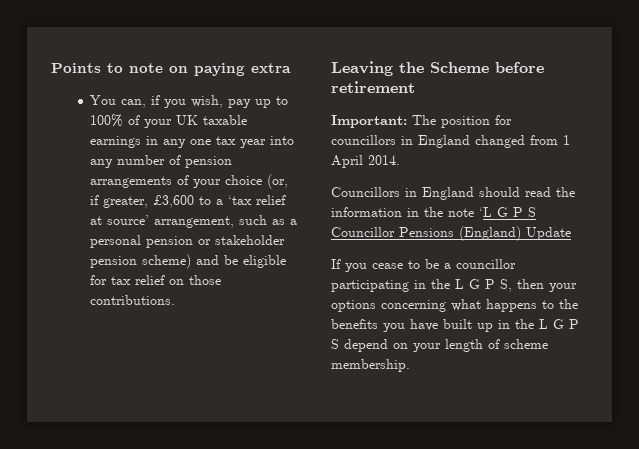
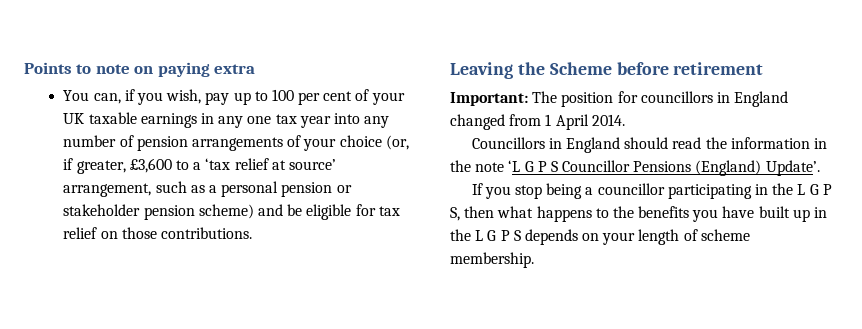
[90,114,124,127] 100% -> [271,89,353,105] 100 per cent
[526,227,571,240] Update -> [765,160,820,176] Update’.
[372,259,439,269] cease to be -> [515,183,583,199] stop being
[549,283,577,292] [331,300,446,312] your options concerning -> (495, 212) none
[344,339,388,352] depend -> [524,229,578,245] depends

